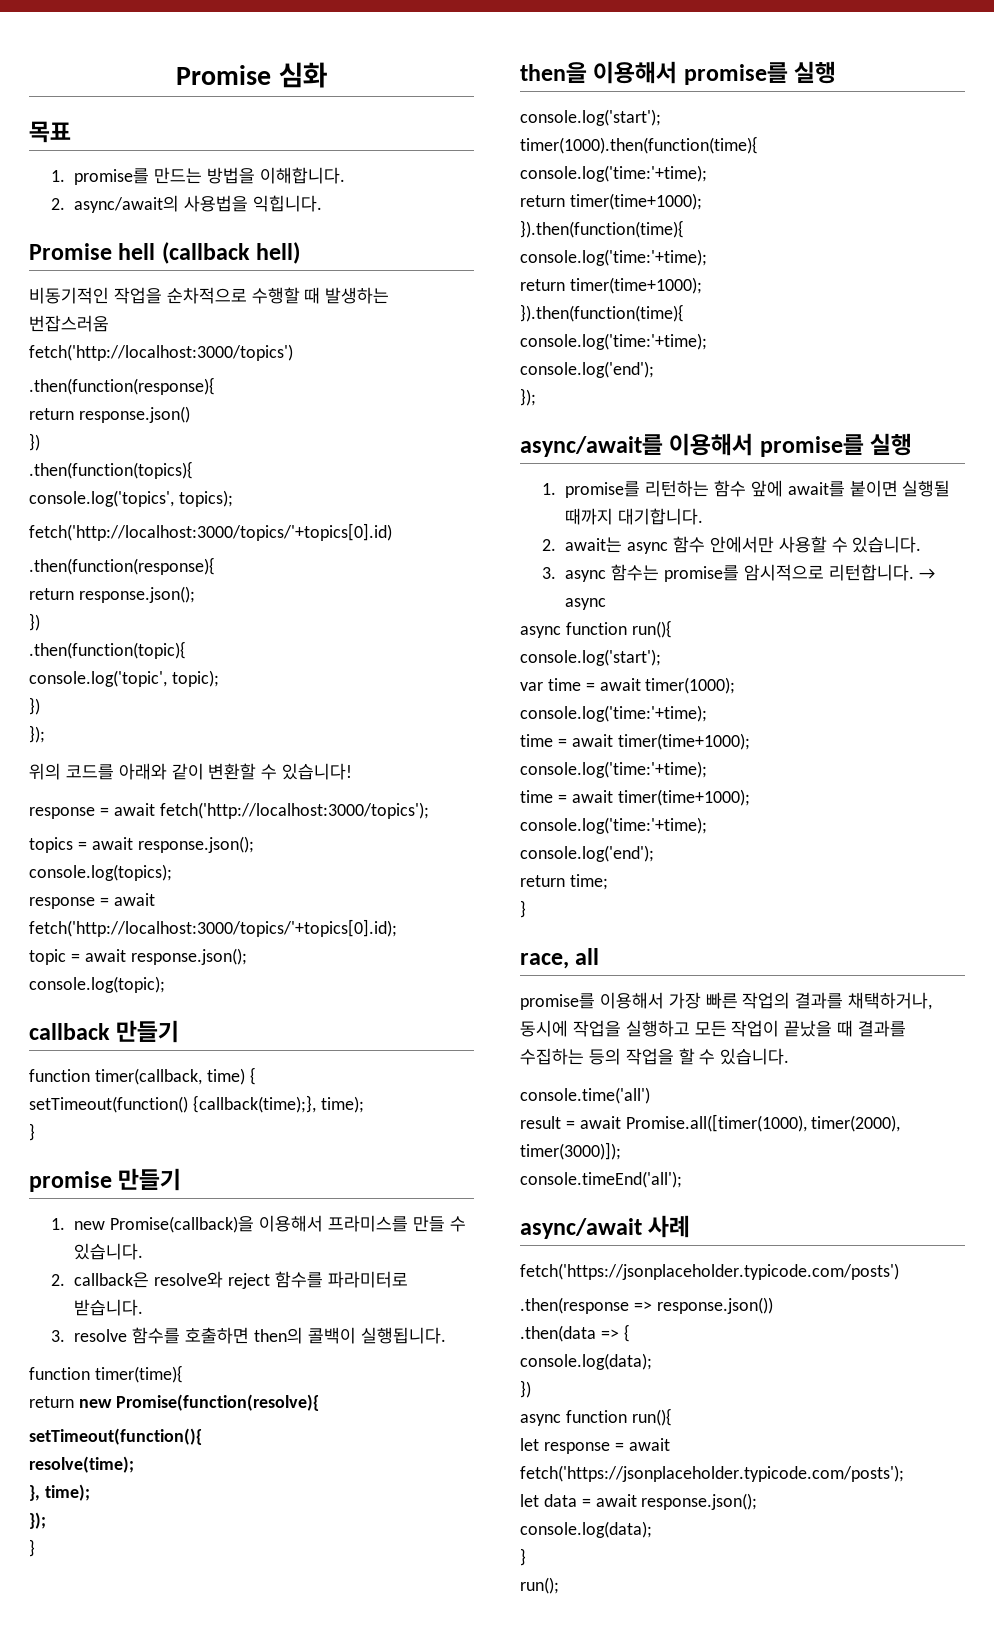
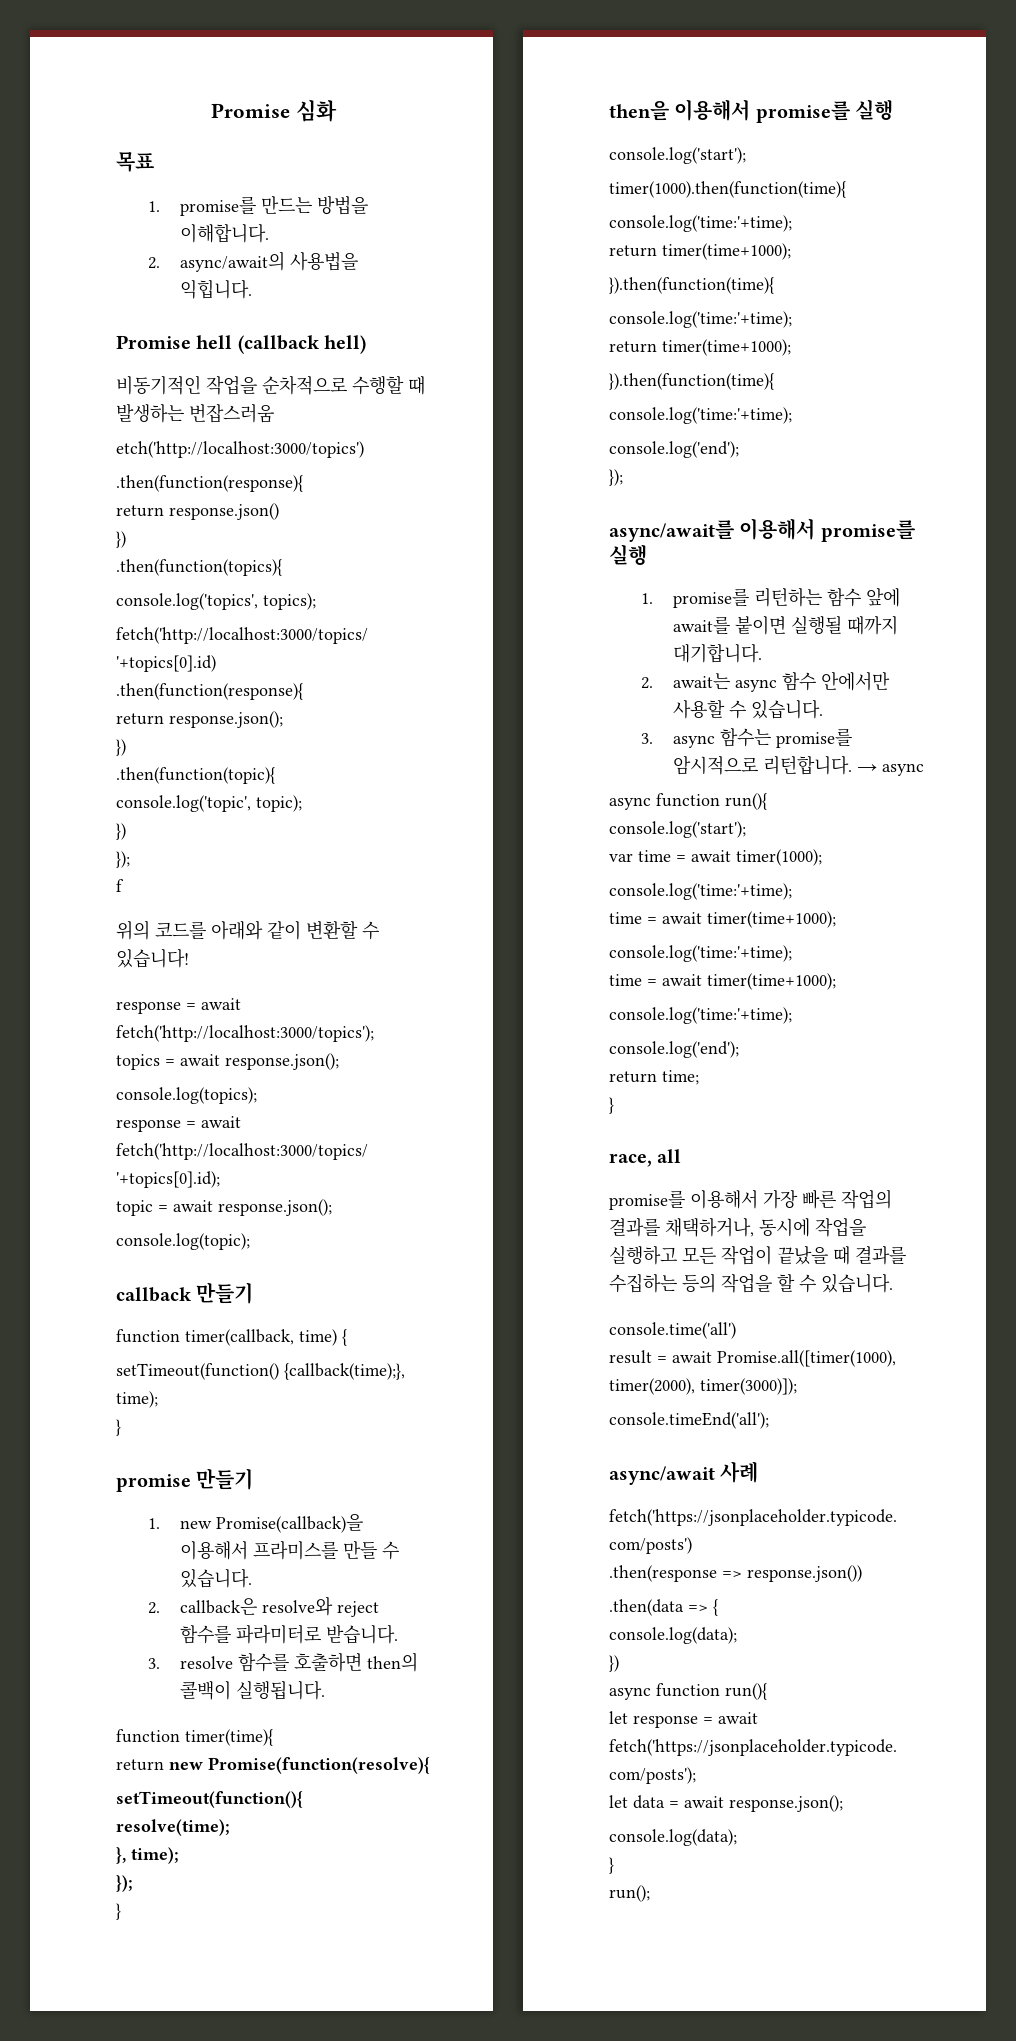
[29,344,293,361] fetch('http://localhost:3000/topics') -> [116,441,364,458] etch('http://localhost:3000/topics')
(45, 734) none -> [116,879,124,892] // f

